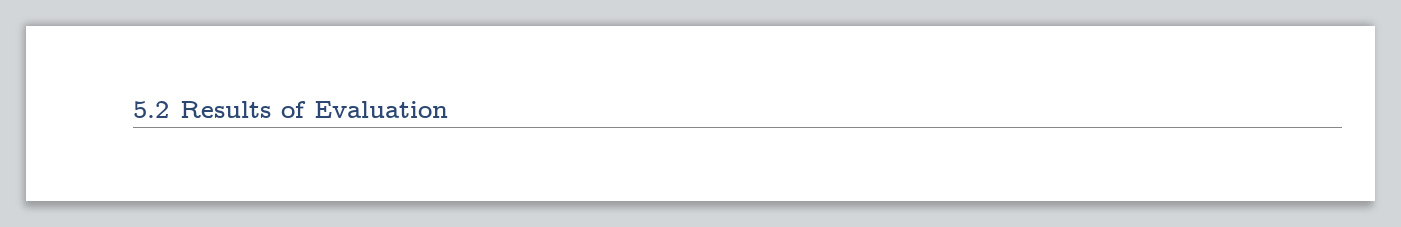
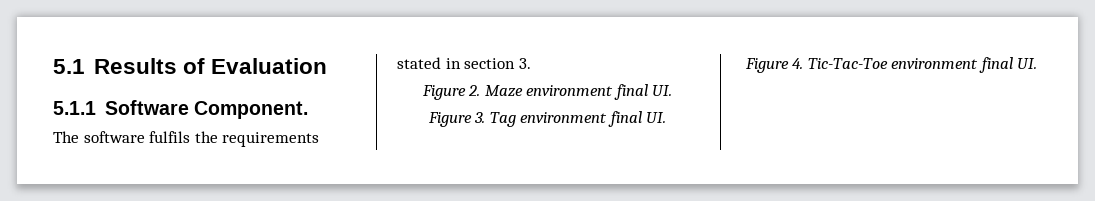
[133,101,169,118] 5.2 -> [53,59,85,74] 5.1
(448, 109) none -> [53,100,308,119] [53,131,320,147] [397,57,531,69] [421,84,673,100] [427,111,667,127] [744,57,1038,73] // 5.1.1 Software Component. // The software fulfils the requirements stated in section 3. // Figure 2. Maze environment final UI. // Figure 3. Tag environment final UI. // Figure 4. Tic-Tac-Toe environment final UI.

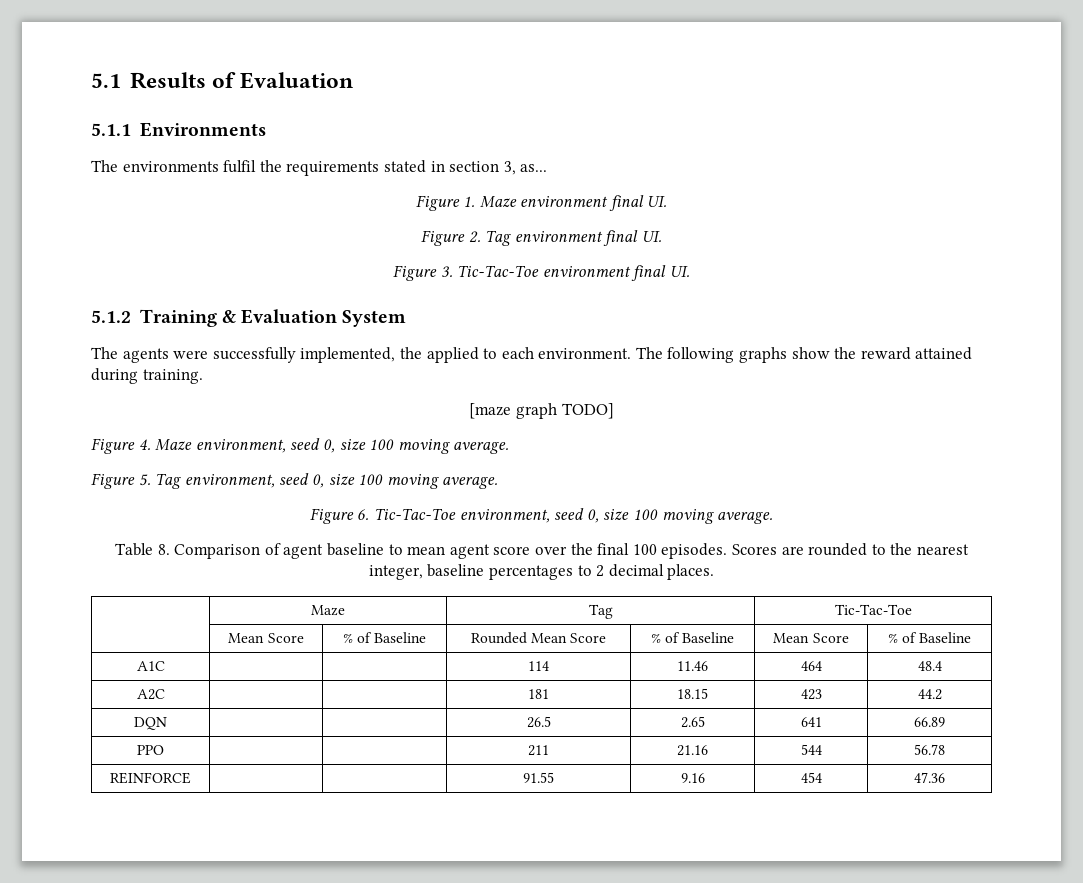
[104,100,308,119] [53,131,191,143] Software Component. // The software fulfils -> [139,122,266,137] [91,160,257,173] Environments // The environments fulfil
[518,58,531,69] [421,85,481,100] 3. // Figure 2. -> [503,161,548,175] [415,195,476,211] 3, as... // Figure 1.
[474,112,486,123] 3. -> [468,231,481,243] 2.
[792,58,804,69] 4. -> [440,266,453,277] 3.
(1038, 63) none -> [91,309,407,327] [91,347,973,363] [91,368,203,384] [469,403,614,419] [91,438,510,454] [91,473,499,489] [309,508,774,524] [115,543,969,559] [368,564,715,580] [311,605,345,616] [588,604,613,619] [834,604,912,615] [228,633,304,643] [342,632,427,643] [470,632,607,644] [650,632,735,643] [773,633,849,643] [887,632,972,643] [136,661,165,671] [528,661,549,671] [677,661,708,671] [800,661,822,671] [917,661,942,671] [136,689,165,700] [528,689,549,699] [677,688,708,699] [800,689,822,700] [917,689,942,700] [134,717,167,730] [526,716,551,728] [680,716,705,728] [800,717,822,727] [914,717,945,727] [137,745,164,755] [528,745,549,756] [677,745,708,756] [800,744,822,755] [914,744,945,755] [110,772,191,784] [523,772,554,783] [680,773,705,783] [800,772,822,783] [914,772,945,783] // 5.1.2 Training & Evaluation System // The agents were successfully implemented, the applied to each environment. The following graphs show the reward attained during training. // [maze graph TODO] // Figure 4. Maze environment, seed 0, size 100 moving average. // Figure 5. Tag environment, seed 0, size 100 moving average. // Figure 6. Tic-Tac-Toe environment, seed 0, size 100 moving average. // Table 8. Comparison of agent baseline to mean agent score over the final 100 episodes. Scores are rounded to the nearest integer, baseline percentages to 2 decimal places. // | Maze | Tag | Tic-Tac-Toe // | Mean Score | % of Baseline | Rounded Mean Score | % of Baseline | Mean Score | % of Baseline // A1C | | | 114 | 11.46 | 464 | 48.4 // A2C | | | 181 | 18.15 | 423 | 44.2 // DQN | | | 26.5 | 2.65 | 641 | 66.89 // PPO | | | 211 | 21.16 | 544 | 56.78 // REINFORCE | | | 91.55 | 9.16 | 454 | 47.36

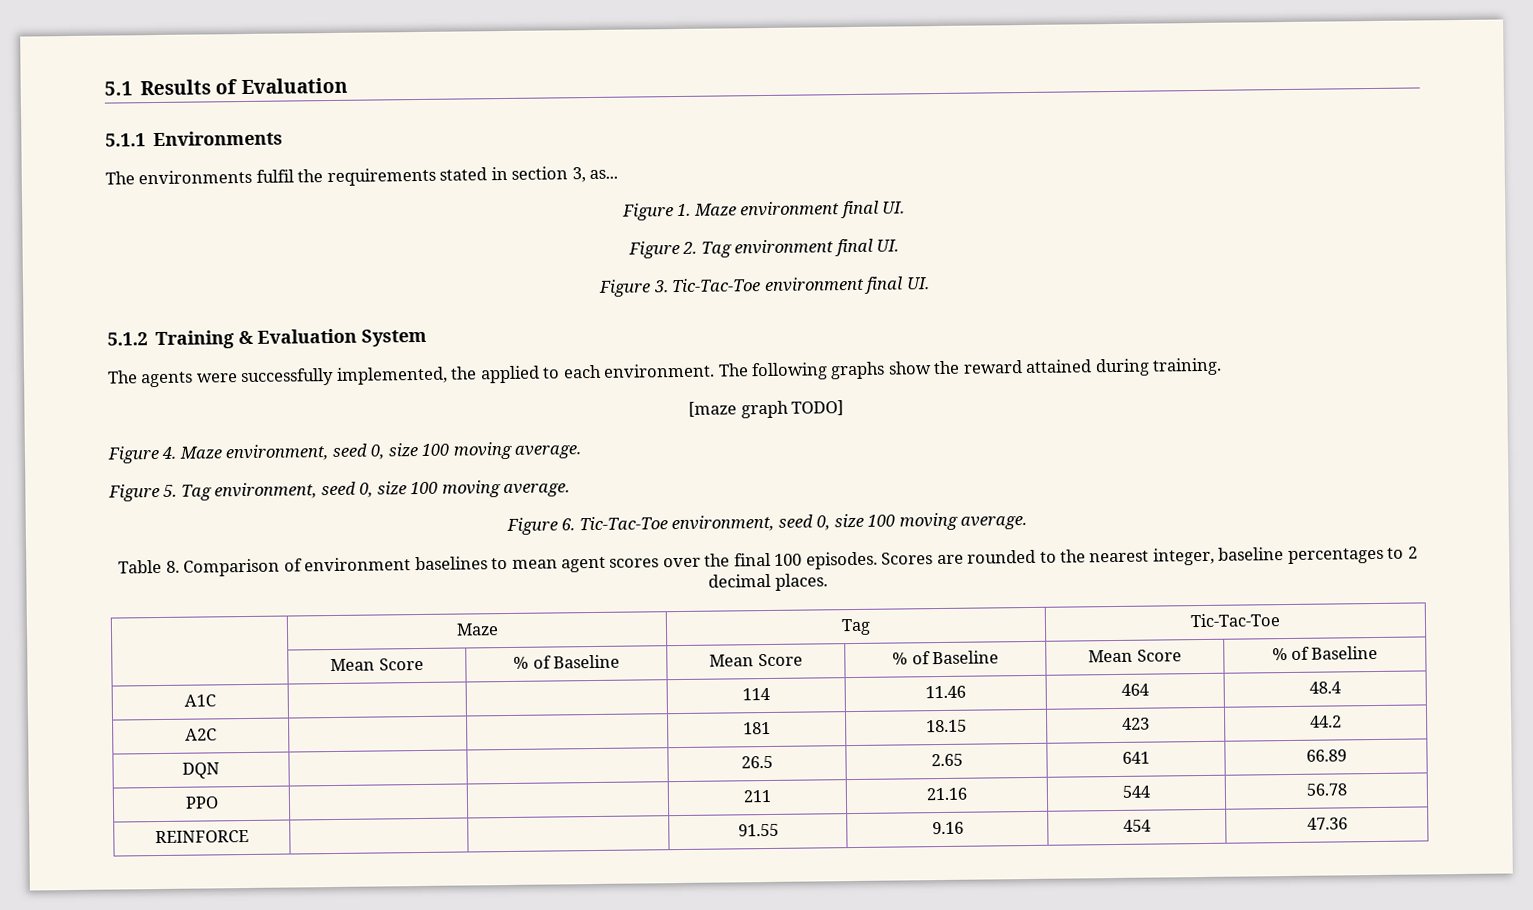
[283,543,385,559] agent baseline -> [304,556,488,572] environment baselines
[493,546,531,555] score -> [609,558,660,568] scores
[470,632,527,644] Rounded -> (620, 661) none

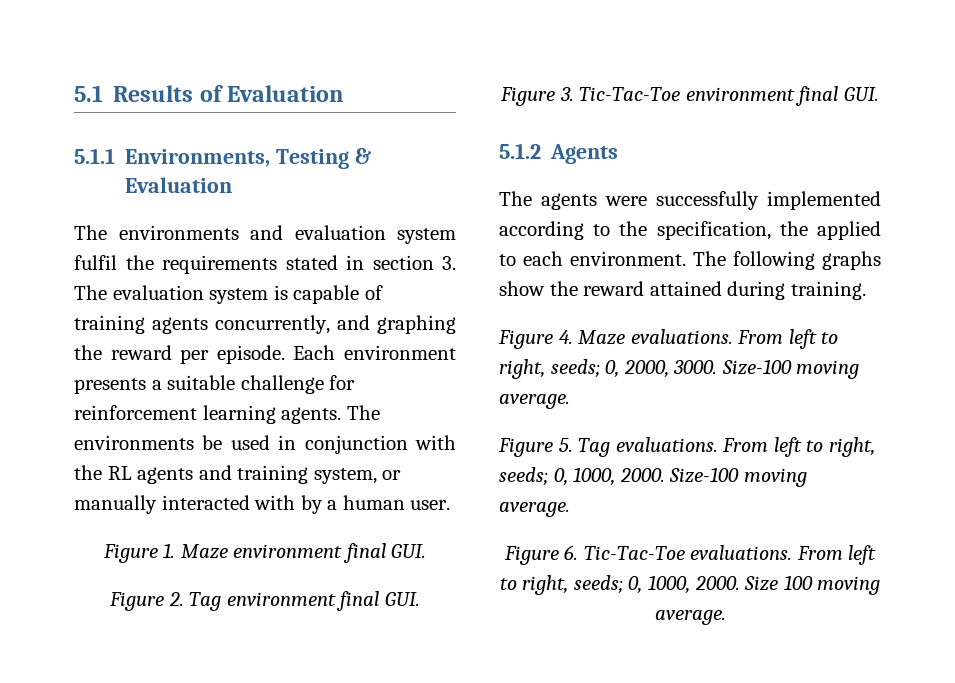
[153,130,284,147] [105,169,253,185] Environments // The environments -> [125,148,372,169] [125,177,233,193] [74,225,456,244] Environments, Testing & Evaluation // The environments and evaluation system
[571,167,619,183] 3, as... -> [442,256,456,270] [74,285,383,304] [74,315,456,334] [74,345,457,364] [74,375,356,394] [74,405,380,424] [74,435,456,454] [74,465,402,484] [74,495,451,514] 3. The evaluation system is capable of training agents concurrently, and graphing the reward per episode. Each environment presents a suitable challenge for reinforcement learning agents. The environments be used in conjunction with the RL agents and training system, or manually interacted with by a human user.
[882,201,906,214] UI. -> [391,544,427,558] GUI.
[876,239,900,252] UI. -> [384,592,420,606] GUI.
[905,277,930,290] UI. -> [843,87,879,101] GUI.
[155,328,428,350] Training & Evaluation System -> [550,144,619,164] Agents
[335,366,448,385] implemented, -> [767,191,881,210] [499,221,771,240] implemented according to the specification,
[688,400,844,419] // [maze graph TODO] -> (866, 290) none
[225,443,450,462] environment, seed 0, size 100 -> [630,329,839,349] [499,359,792,379] evaluations. From left to right, seeds; 0, 2000, 3000. Size-100
[214,481,439,500] environment, seed 0, size 100 -> [615,437,875,457] [499,467,740,486] evaluations. From left to right, seeds; 0, 1000, 2000. Size-100
[671,512,1028,533] [118,546,1418,577] [708,573,828,591] [455,623,499,636] [841,618,871,636] [1190,613,1281,628] [330,657,424,672] [513,654,620,669] [709,653,803,667] [892,650,999,665] [1088,649,1182,663] [1271,645,1379,661] [184,694,216,707] [742,687,770,701] [925,685,966,699] [1121,683,1149,696] [1309,681,1341,694] [185,728,217,741] [743,721,771,735] [926,719,967,733] [1122,717,1150,730] [1310,715,1342,728] [182,762,220,779] [741,755,773,769] [930,753,963,767] [1122,751,1150,764] [1305,749,1347,762] [184,796,219,809] [743,789,771,803] [926,787,967,801] [1122,785,1150,798] [1305,783,1347,796] [155,829,249,844] [737,823,779,837] [931,821,964,835] [1123,819,1151,832] [1306,817,1348,830] environment, seed 0, size 100 moving average. // Table 8. Comparison of environment baselines to mean agent scores over the final 100 episodes. Scores are rounded to the nearest integer, baseline percentages to 2 decimal places. // | Maze | Tag | Tic-Tac-Toe // | Mean Score | % of Baseline | Mean Score | % of Baseline | Mean Score | % of Baseline // A1C | | | 114 | 11.46 | 464 | 48.4 // A2C | | | 181 | 18.15 | 423 | 44.2 // DQN | | | 26.5 | 2.65 | 641 | 66.89 // PPO | | | 211 | 21.16 | 544 | 56.78 // REINFORCE | | | 91.55 | 9.16 | 454 | 47.36 -> [690,545,877,565] [499,575,881,595] [654,610,726,625] evaluations. From left to right, seeds; 0, 1000, 2000. Size 100 moving average.

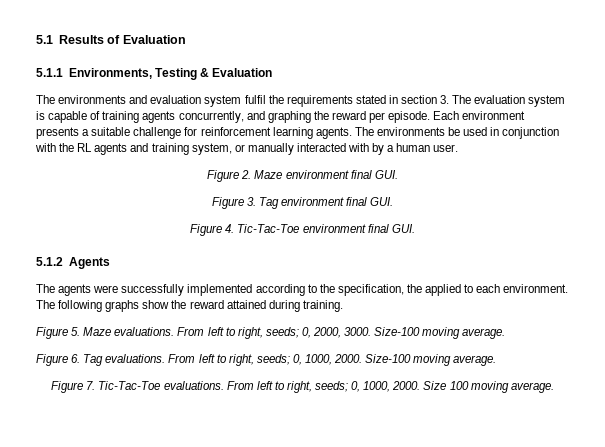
[163,543,176,558] 1. -> [241,170,252,179] 2.
[168,592,184,606] 2. -> [246,197,256,206] 3.
[559,87,574,101] 3. -> [225,224,235,233] 4.
[558,330,573,344] 4. -> [71,327,81,336] 5.
[558,438,573,452] 5. -> [71,354,81,363] 6.
[564,545,579,560] 6. -> [86,381,96,390] 7.

